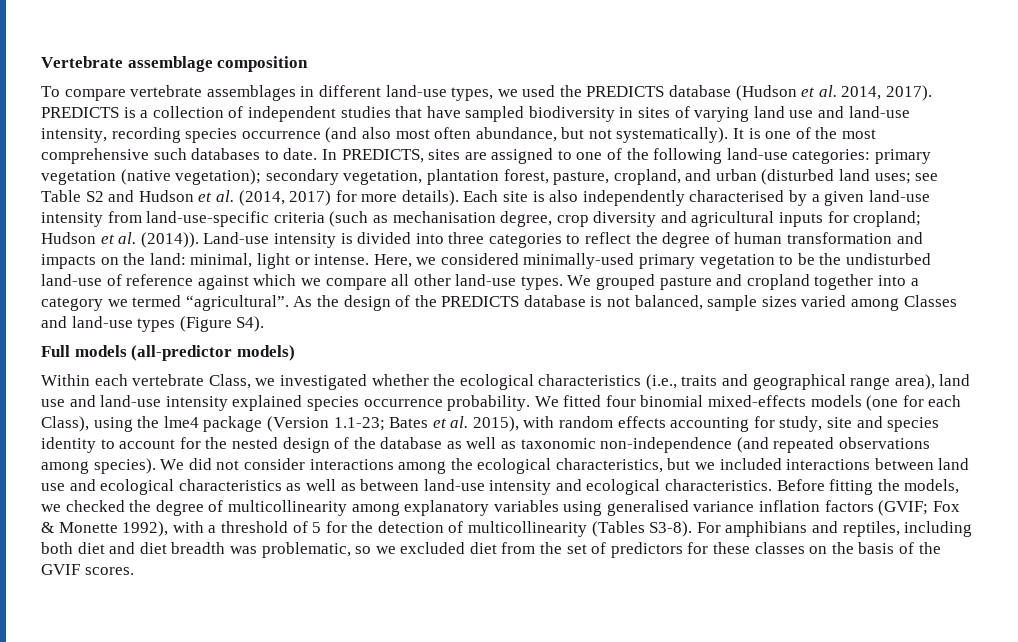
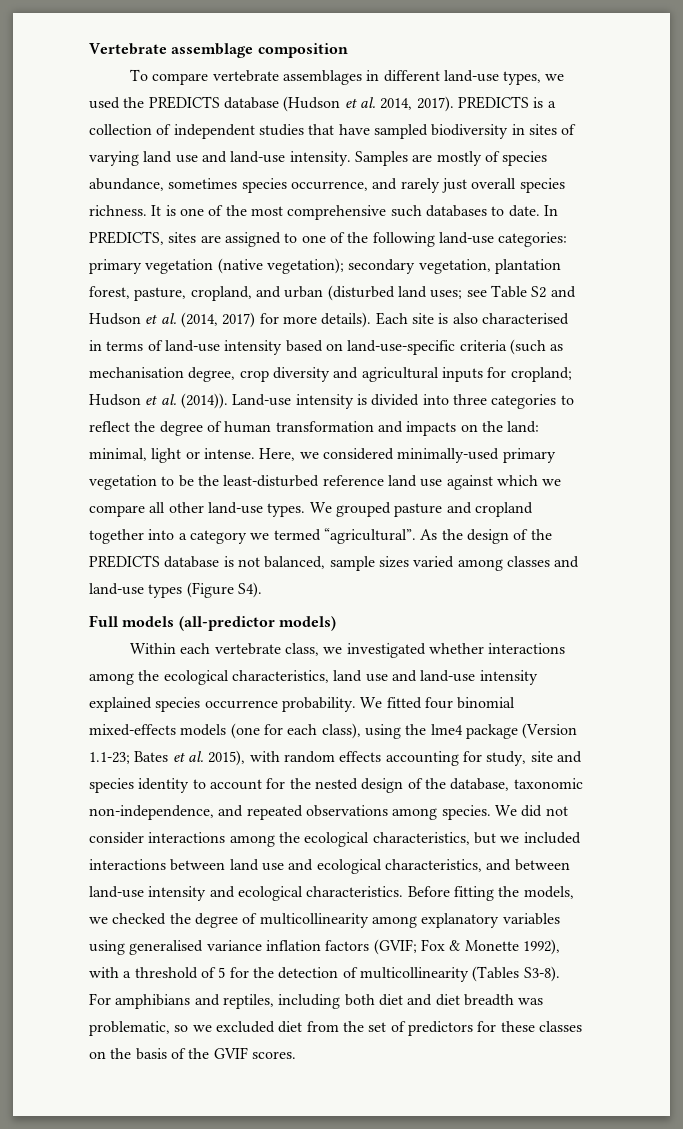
[41,127,729,143] intensity, recording species occurrence (and also most often abundance, but not systematically). -> [289,151,548,166] [89,178,565,193] [89,205,147,216] intensity. Samples are mostly of species abundance, sometimes species occurrence, and rarely just overall species richness.
[582,190,930,206] [41,211,142,227] independently characterised by a given land-use intensity from -> [481,313,569,325] [89,340,343,355] characterised in terms of land-use intensity based on
[846,253,932,265] [41,274,194,286] undisturbed land-use of reference -> [223,475,443,487] least-disturbed reference land use
[903,295,957,307] Classes -> [506,556,550,567] classes
[208,374,251,389] Class, -> [284,643,319,656] class,
[433,374,935,390] the ecological characteristics (i.e., traits and geographical range area), -> [488,643,566,654] [89,670,329,685] interactions among the ecological characteristics,
[41,416,89,432] Class), -> [321,723,361,739] class),
[380,437,769,453] database as well as taxonomic non-independence (and -> [450,778,583,791] [89,805,244,820] database, taxonomic non-independence, and
[93,458,156,474] species). -> [441,805,491,820] species.
[178,479,356,491] characteristics as well as -> [384,859,512,872] characteristics, and

